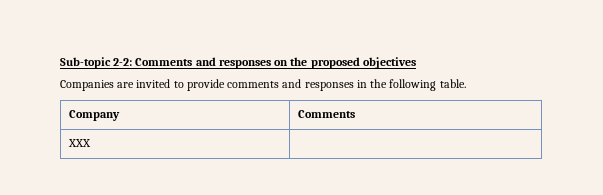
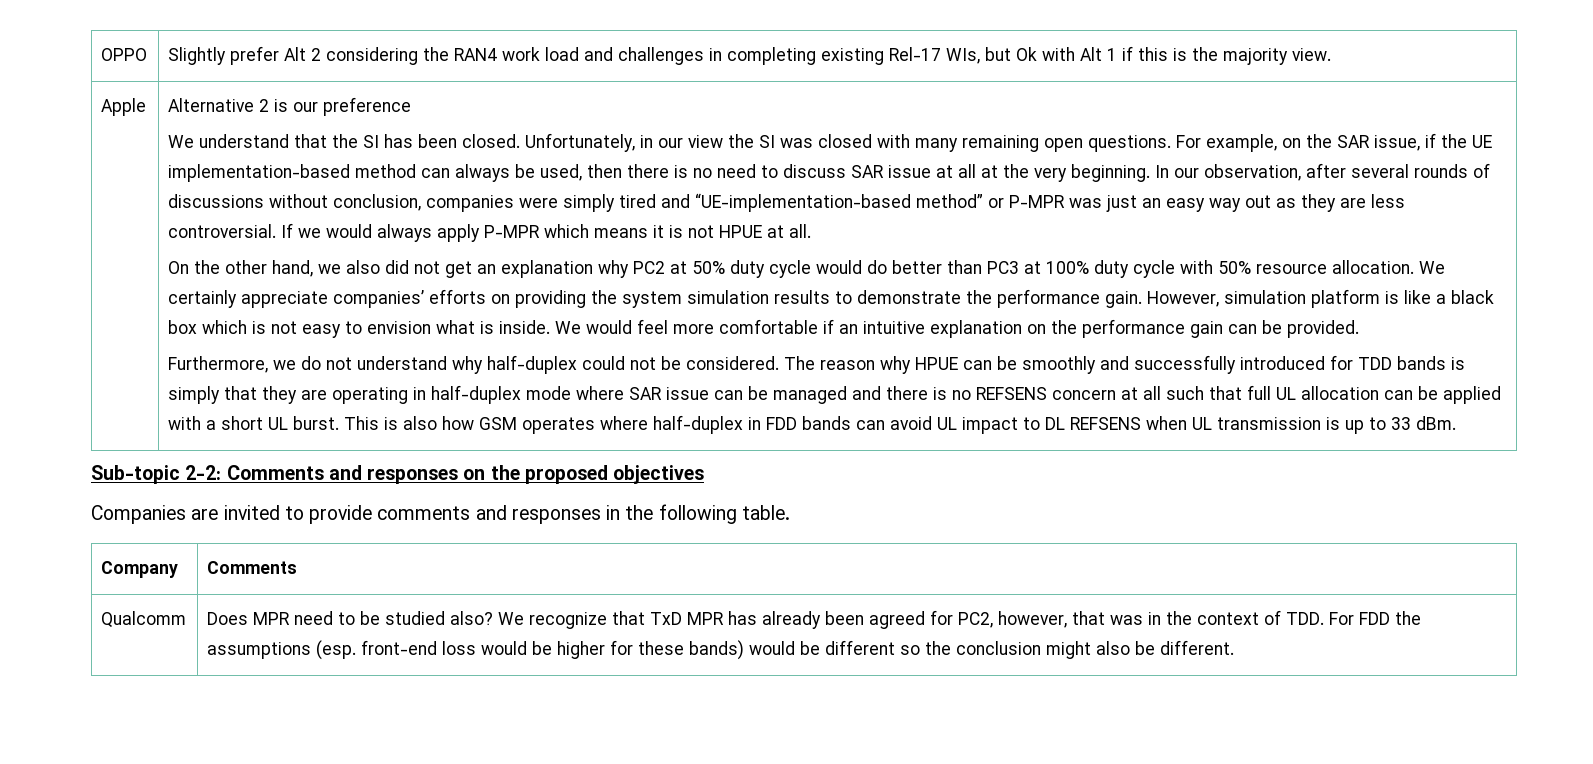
(60, 63) none -> [101,48,148,61] [168,46,1332,65] [101,98,147,116] [168,97,412,116] [168,133,1493,152] [168,163,1491,182] [168,193,1406,212] [168,223,812,242] [168,260,1446,278] [168,289,1495,308] [168,319,1360,338] [168,355,1466,374] [168,385,1502,404] [168,415,1457,434] OPPO | Slightly prefer Alt 2 considering the RAN4 work load and challenges in completing existing Rel-17 WIs, but Ok with Alt 1 if this is the majority view. // Apple | Alternative 2 is our preference // We understand that the SI has been closed. Unfortunately, in our view the SI was closed with many remaining open questions. For example, on the SAR issue, if the UE implementation-based method can always be used, then there is no need to discuss SAR issue at all at the very beginning. In our observation, after several rounds of discussions without conclusion, companies were simply tired and “UE-implementation-based method” or P-MPR was just an easy way out as they are less controversial. If we would always apply P-MPR which means it is not HPUE at all. // On the other hand, we also did not get an explanation why PC2 at 50% duty cycle would do better than PC3 at 100% duty cycle with 50% resource allocation. We certainly appreciate companies’ efforts on providing the system simulation results to demonstrate the performance gain. However, simulation platform is like a black box which is not easy to envision what is inside. We would feel more comfortable if an intuitive explanation on the performance gain can be provided. // Furthermore, we do not understand why half-duplex could not be considered. The reason why HPUE can be smoothly and successfully introduced for TDD bands is simply that they are operating in half-duplex mode where SAR issue can be managed and there is no REFSENS concern at all such that full UL allocation can be applied with a short UL burst. This is also how GSM operates where half-duplex in FDD bands can avoid UL impact to DL REFSENS when UL transmission is up to 33 dBm. //
[68,139,92,147] XXX | -> [101,611,187,628] [207,610,1422,629] [207,640,1235,660] Qualcomm | Does MPR need to be studied also? We recognize that TxD MPR has already been agreed for PC2, however, that was in the context of TDD. For FDD the assumptions (esp. front-end loss would be higher for these bands) would be different so the conclusion might also be different.

